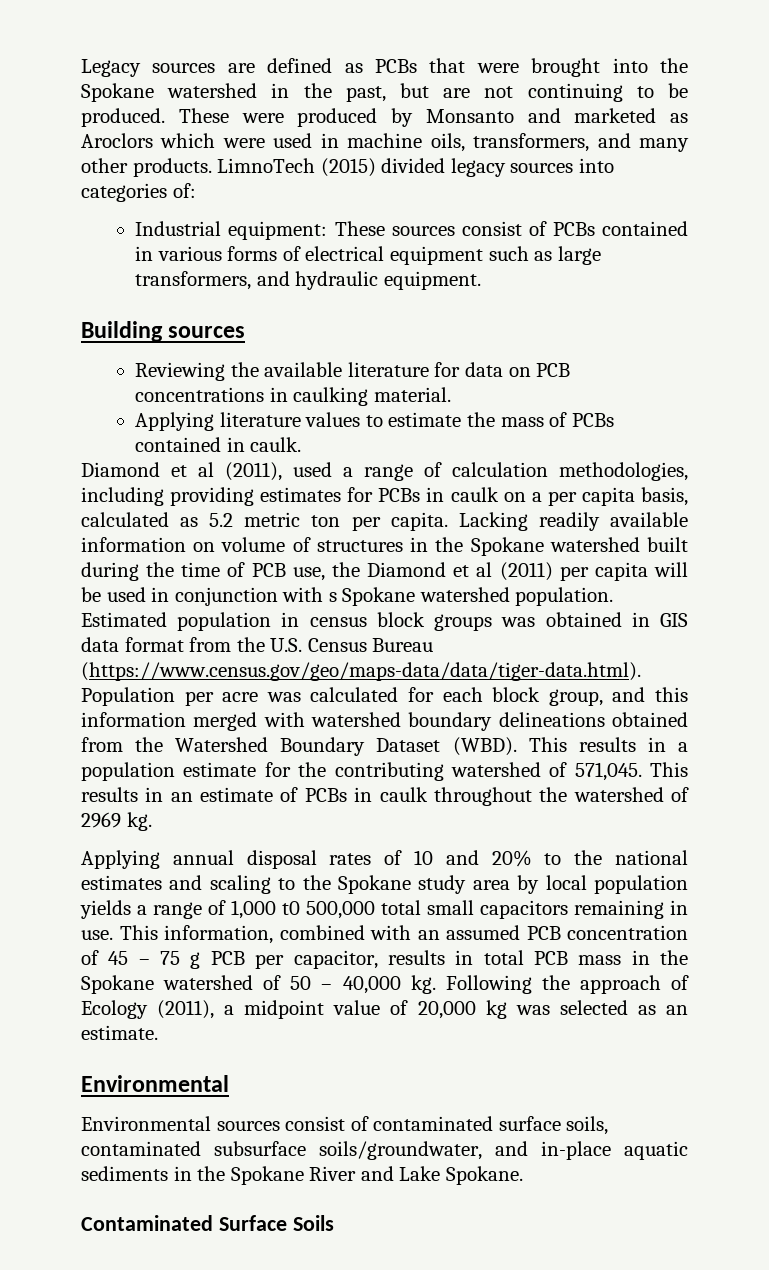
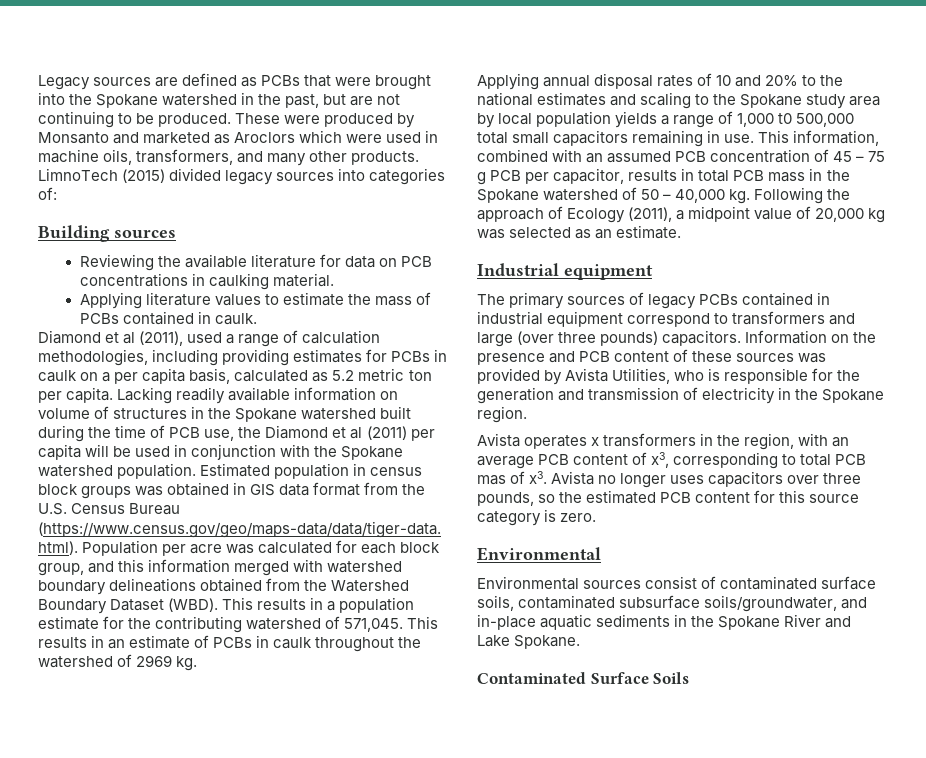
[135,221,688,240] [135,246,601,265] [135,271,481,290] // Industrial equipment: These sources consist of PCBs contained in various forms of electrical equipment such as large transformers, and hydraulic equipment. -> (57, 193) none
[328,592,337,602] s -> [314,446,338,457] the
(158, 1032) none -> [477,263,653,280] [477,292,831,309] [477,311,856,327] [477,330,877,347] [477,349,827,365] [477,368,861,385] [477,387,885,404] [477,406,527,423] [477,433,850,450] [477,452,867,469] [477,471,862,488] [477,490,860,506] [477,509,597,526] // Industrial equipment // The primary sources of legacy PCBs contained in industrial equipment correspond to transformers and large (over three pounds) capacitors. Information on the presence and PCB content of these sources was provided by Avista Utilities, who is responsible for the generation and transmission of electricity in the Spokane region. // Avista operates x transformers in the region, with an average PCB content of x3, corresponding to total PCB mas of x3. Avista no longer uses capacitors over three pounds, so the estimated PCB content for this source category is zero.

